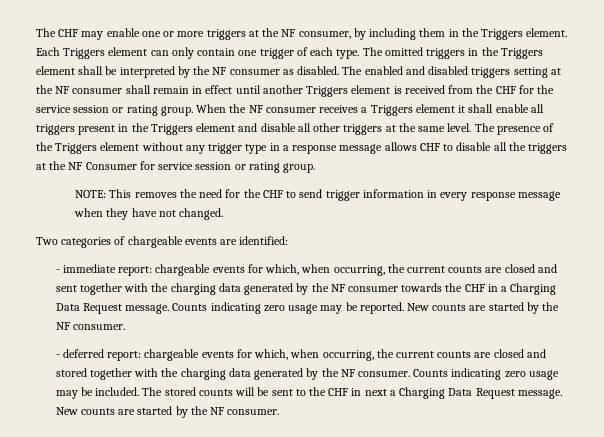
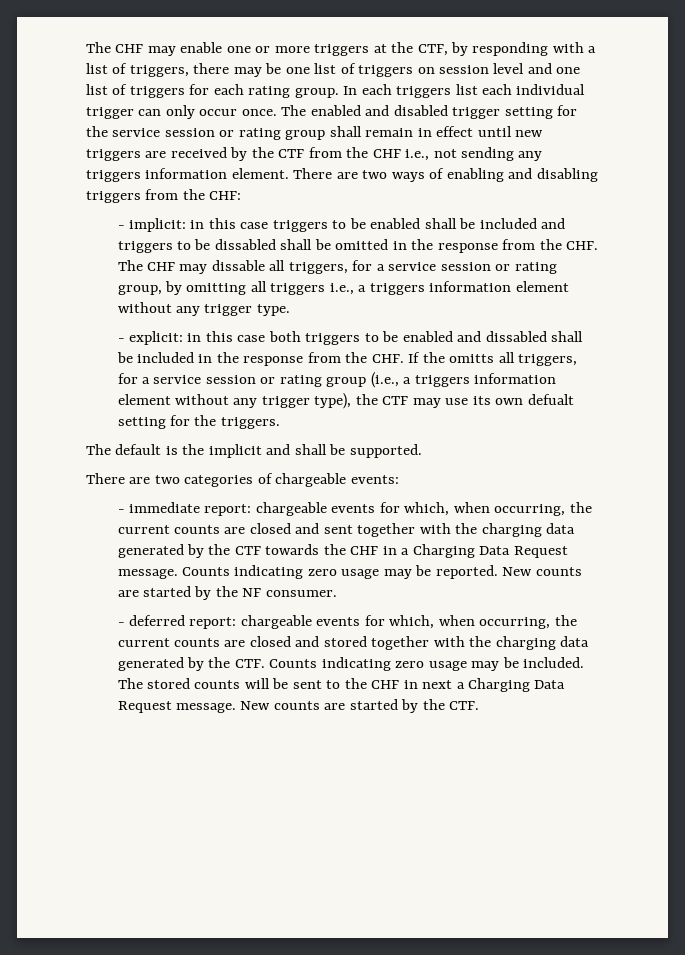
[281,28,568,40] [36,47,543,59] [36,66,561,78] [36,85,516,97] NF consumer, by including them in the Triggers element. Each Triggers element can only contain one trigger of each type. The omitted triggers in the Triggers element shall be interpreted by the NF consumer as disabled. The enabled and disabled triggers setting at the NF consumer shall remain in effect until another Triggers element is received from the CHF -> [417,42,597,56] [86,63,581,77] [86,84,586,98] [86,105,553,119] CTF, by responding with a list of triggers, there may be one list of triggers on session level and one list of triggers for each rating group. In each triggers list each individual trigger can only occur once. The enabled and disabled trigger setting
[160,104,544,116] [36,123,555,135] [36,142,568,154] [36,161,316,173] [75,189,561,201] [74,208,224,220] [36,236,289,248] group. When the NF consumer receives a Triggers element it shall enable all triggers present in the Triggers element and disable all other triggers at the same level. The presence of the Triggers element without any trigger type in a response message allows CHF to disable all the triggers at the NF Consumer for service session or rating group. // NOTE: This removes the need for the CHF to send trigger information in every response message when they have not changed. // Two categories of chargeable events are identified: -> [285,126,544,140] [86,147,543,161] [86,168,598,182] [86,189,242,203] [117,218,566,232] [117,239,599,253] [117,260,557,274] [117,281,569,295] [117,302,290,316] [117,331,584,345] [116,352,578,366] [117,372,557,388] [117,393,574,409] [117,415,280,429] [86,444,422,458] [86,473,399,487] group shall remain in effect until new triggers are received by the CTF from the CHF i.e., not sending any triggers information element. There are two ways of enabling and disabling triggers from the CHF: // - implicit: in this case triggers to be enabled shall be included and triggers to be dissabled shall be omitted in the response from the CHF. The CHF may dissable all triggers, for a service session or rating group, by omitting all triggers i.e., a triggers information element without any trigger type. // - explicit: in this case both triggers to be enabled and dissabled shall be included in the response from the CHF. If the omitts all triggers, for a service session or rating group (i.e., a triggers information element without any trigger type), the CTF may use its own defualt setting for the triggers. // The default is the implicit and shall be supported. // There are two categories of chargeable events:
[330,284,398,292] NF consumer -> [234,546,261,555] CTF
[340,369,410,377] NF consumer. -> [234,659,265,668] CTF.
[210,407,280,415] NF consumer. -> [449,701,480,710] CTF.

